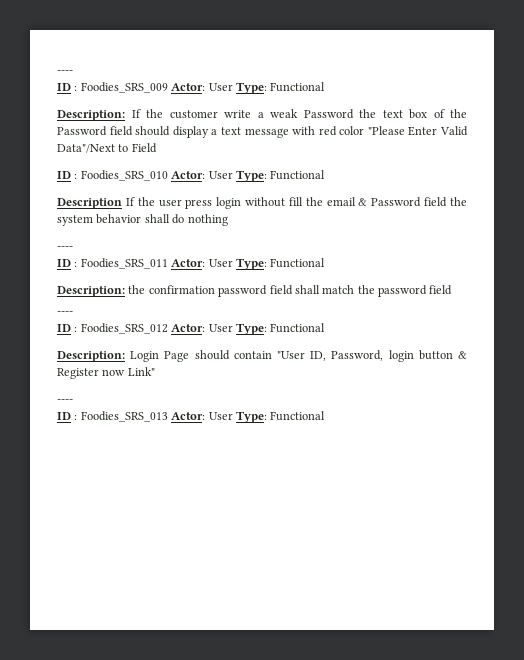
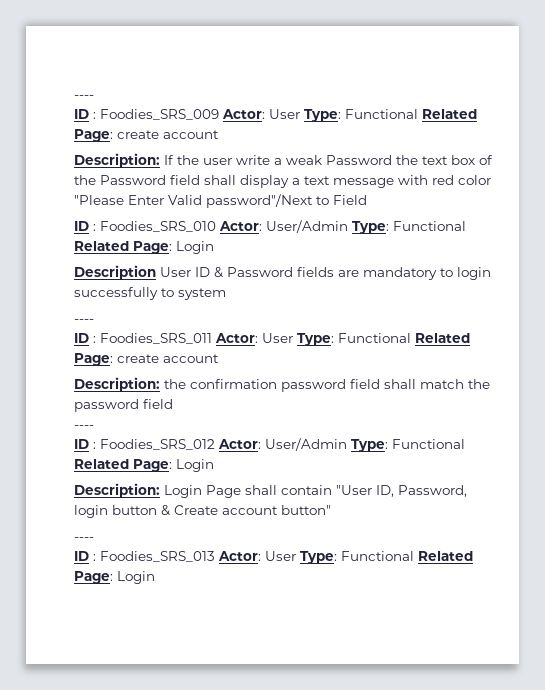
(326, 87) none -> [422,109,477,119] [74,129,219,142] Related Page: create account
[169,110,218,119] customer -> [203,158,232,165] user
[135,126,171,136] should -> [204,175,236,185] shall
[57,144,115,153] Data"/Next -> [206,194,313,208] password"/Next
[208,170,326,182] [57,197,468,209] [57,214,228,226] User Type: Functional // Description If the user press login without fill the email & Password field the system behavior shall do nothing -> [266,220,466,234] [74,241,214,254] [74,265,491,280] [74,287,226,300] User/Admin Type: Functional Related Page: Login // Description User ID & Password fields are mandatory to login successfully to system
(326, 263) none -> [415,333,470,343] [74,353,219,366] Related Page: create account
[208,323,326,335] User Type: Functional -> [265,438,465,452] [74,459,214,472] User/Admin Type: Functional Related Page: Login
[194,350,230,360] should -> [245,485,277,495] shall
[57,367,155,379] Register now Link" -> [174,505,331,515] Create account button"
(326, 416) none -> [418,551,473,561] [74,571,155,584] Related Page: Login

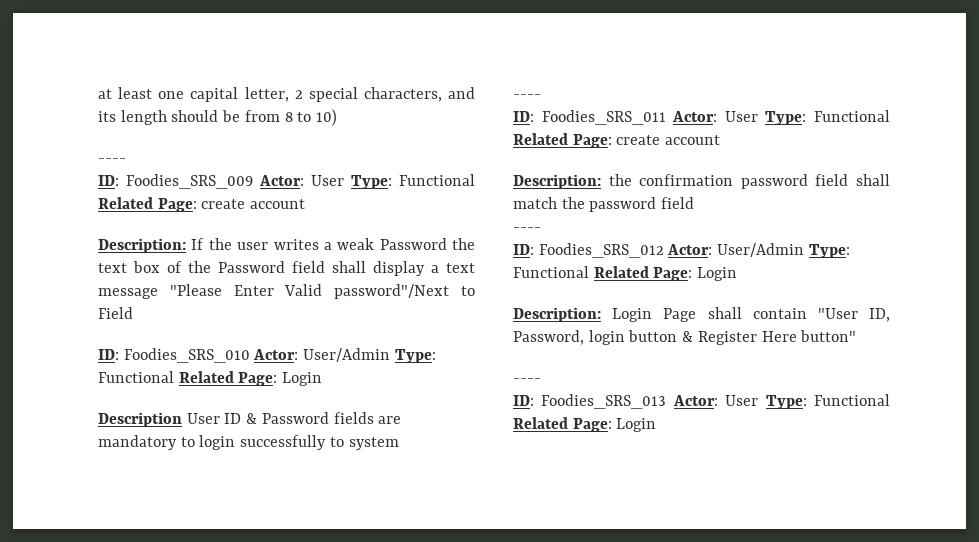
[74,95,94,99] [74,109,96,119] ---- // ID : -> [98,87,475,102] [98,109,338,126] [98,158,126,163] [98,175,119,186] at least one capital letter, 2 special characters, and its length should be from 8 to 10) // ---- // ID:
[236,155,270,165] write -> [273,239,319,250] writes
[398,175,491,185] with red color -> (158, 293) none
[74,221,96,231] ID : -> [98,349,119,360] ID:
[74,333,96,343] ID : -> [513,111,534,122] ID:
[74,439,96,449] ID : -> [513,244,534,255] ID:
[174,505,278,515] Create account -> [697,331,797,345] Register Here
[74,551,96,561] ID : -> [513,395,534,406] ID:

